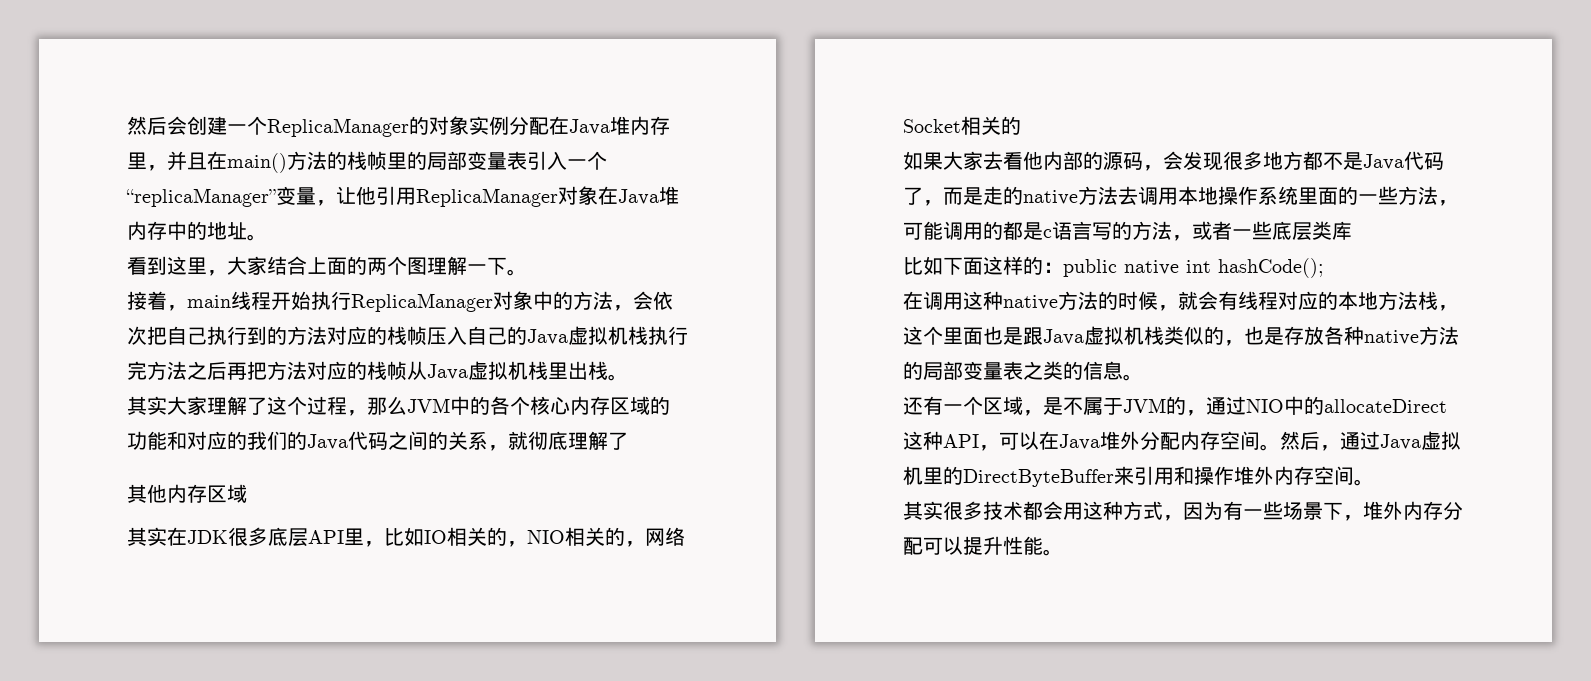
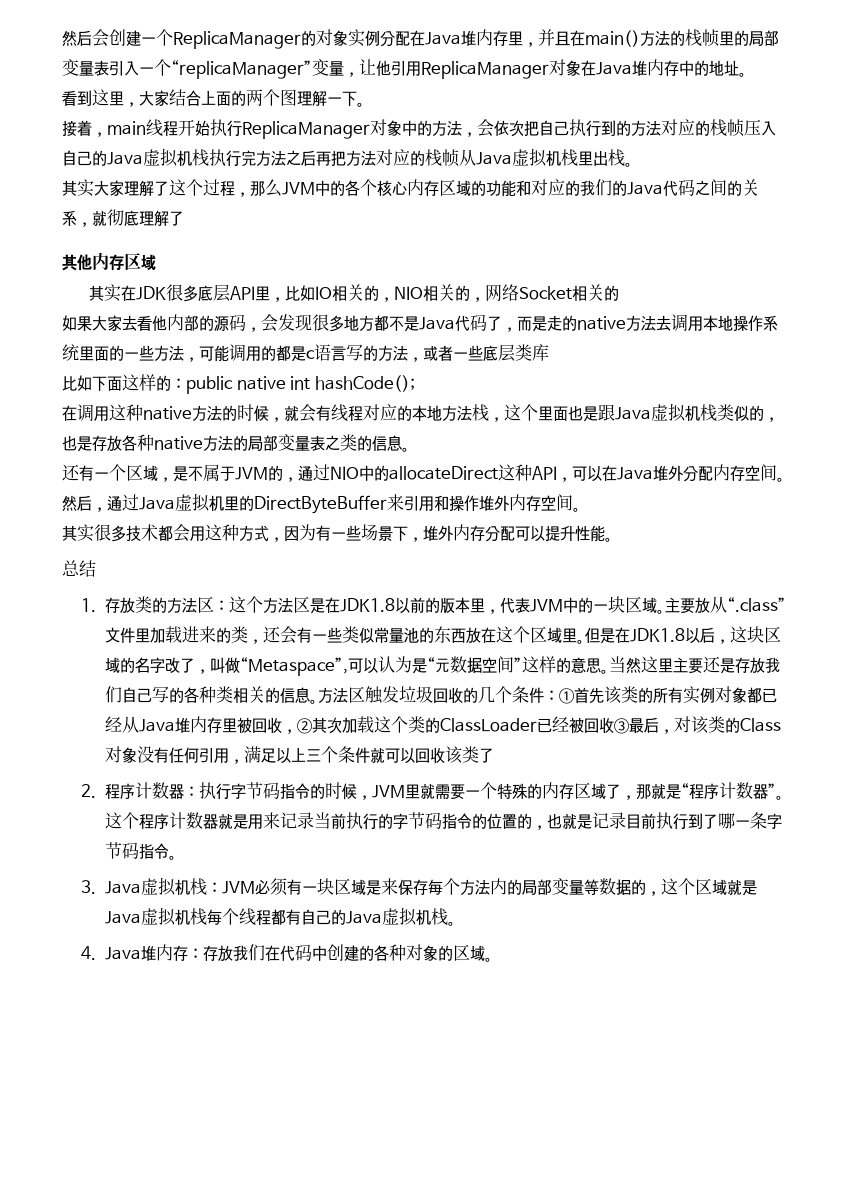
(1063, 552) none -> [62,560,96,577] [81,596,786,614] [104,626,781,644] [104,656,780,676] [104,686,777,704] [104,716,781,734] [104,746,494,764] [81,782,784,800] [104,812,782,830] [104,842,177,860] [81,877,757,896] [104,907,456,926] [81,944,493,962] // 总结 // 1.存放类的方法区：这个方法区是在JDK1.8以前的版本里，代表JVM中的一块区域。主要放从“.class”文件里加载进来的类，还会有一些类似常量池的东西放在这个区域里。但是在JDK1.8以后，这块区域的名字改了，叫做“Metaspace”,可以认为是“元数据空间”这样的意思。当然这里主要还是存放我们自己写的各种类相关的信息。方法区触发垃圾回收的几个条件：①首先该类的所有实例对象都已经从Java堆内存里被回收，②其次加载这个类的ClassLoader已经被回收③最后，对该类的Class对象没有任何引用，满足以上三个条件就可以回收该类了 // 2.程序计数器：执行字节码指令的时候，JVM里就需要一个特殊的内存区域了，那就是“程序计数器”。这个程序计数器就是用来记录当前执行的字节码指令的位置的，也就是记录目前执行到了哪一条字节码指令。 // 3. Java虚拟机栈：JVM必须有一块区域是来保存每个方法内的局部变量等数据的，这个区域就是Java虚拟机栈每个线程都有自己的Java虚拟机栈。 // 4. Java堆内存：存放我们在代码中创建的各种对象的区域。

